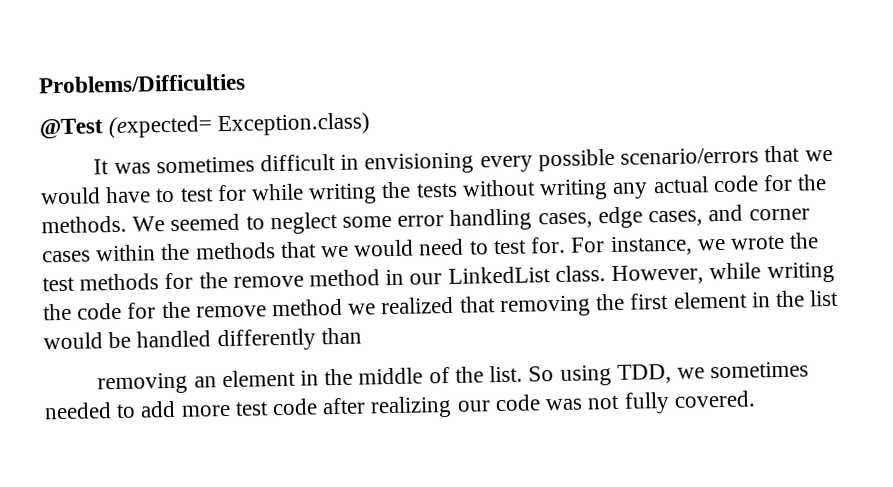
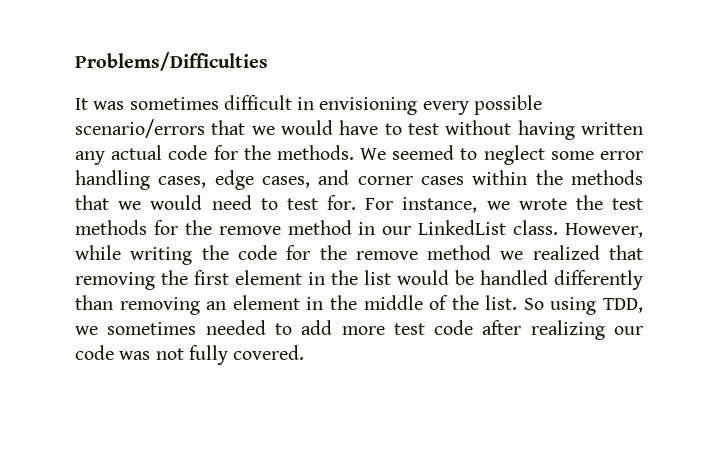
[39,112,371,140] // @Test (expected= Exception.class) -> (268, 61) none
[216,179,609,205] for while writing the tests without writing -> [445,120,643,140] without having written
(362, 336) // -> (113, 302) none

